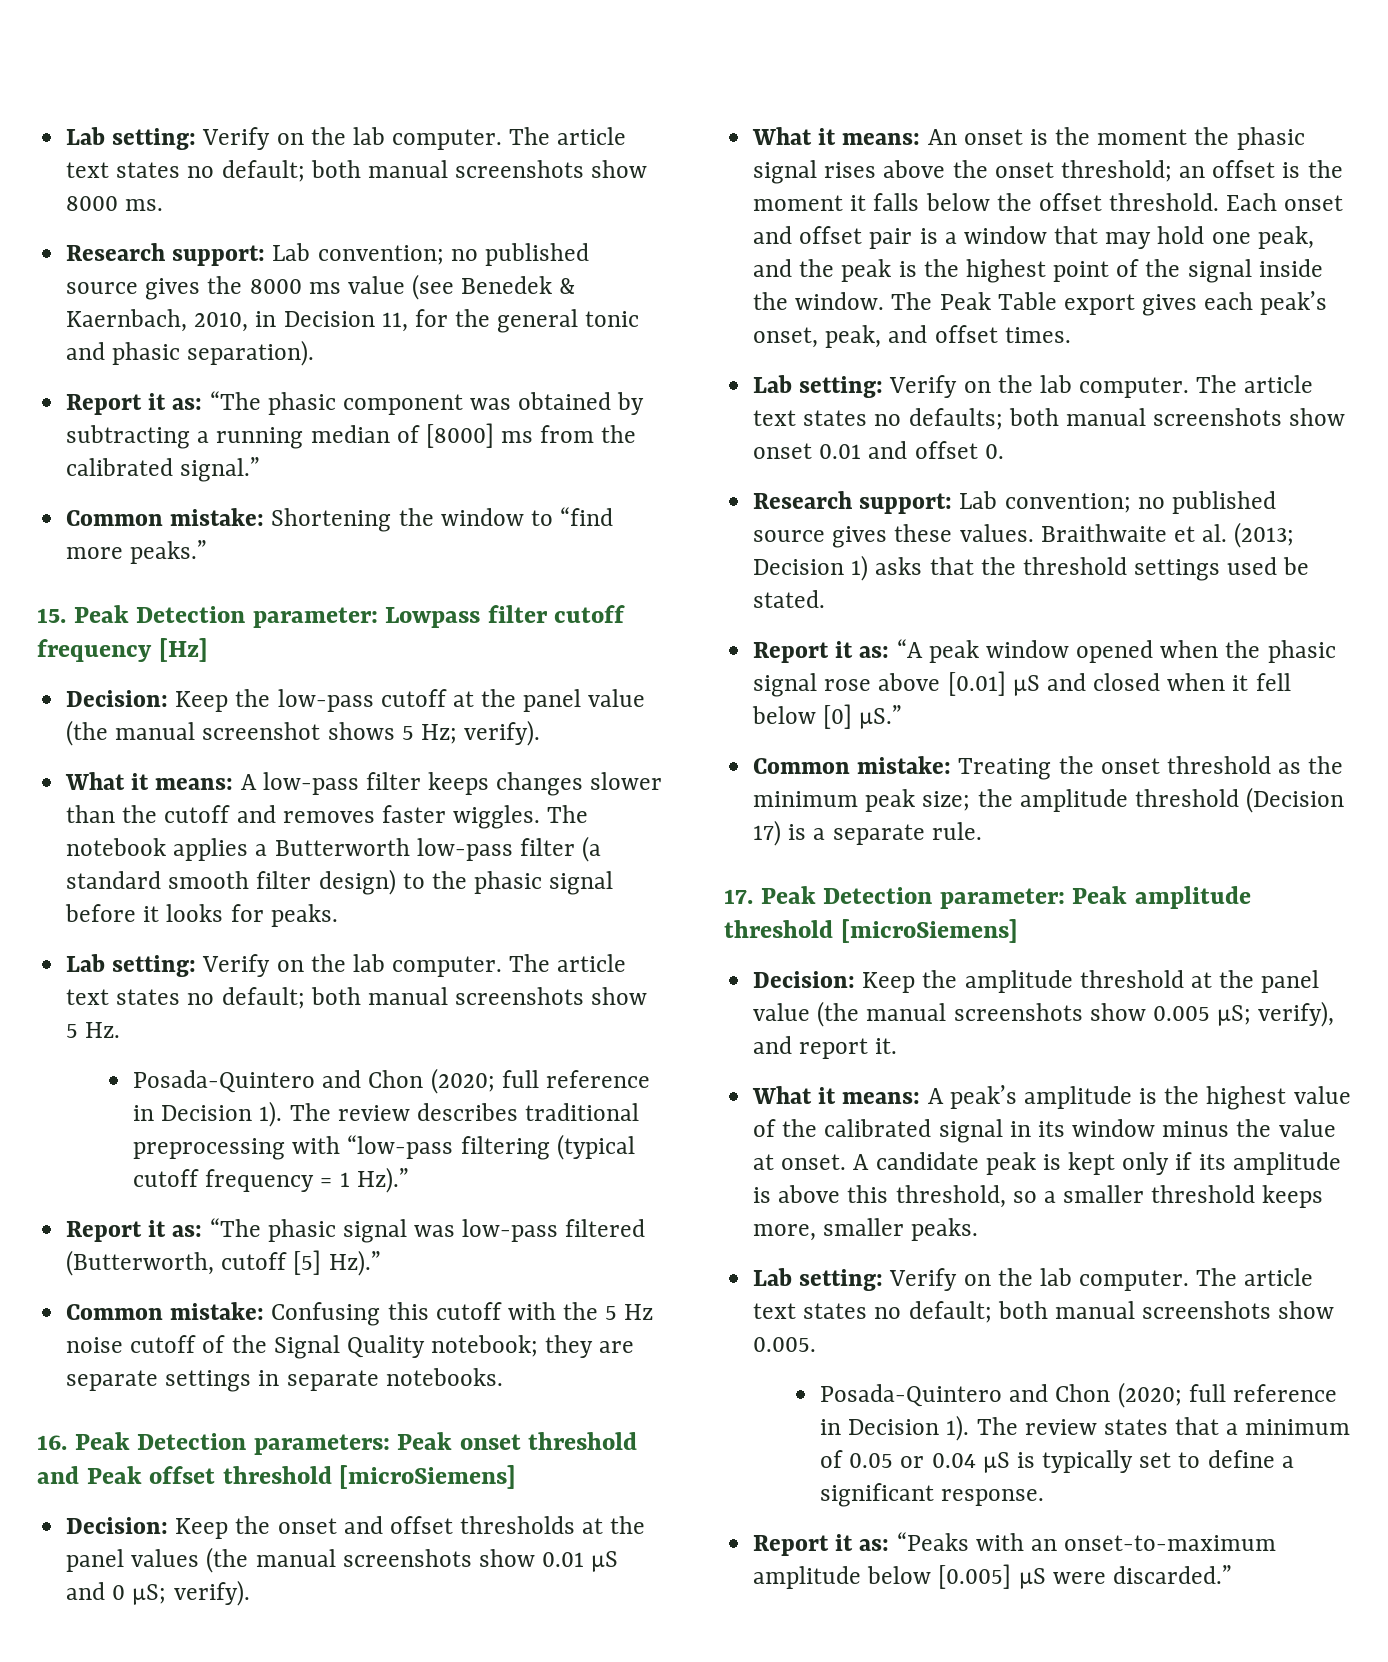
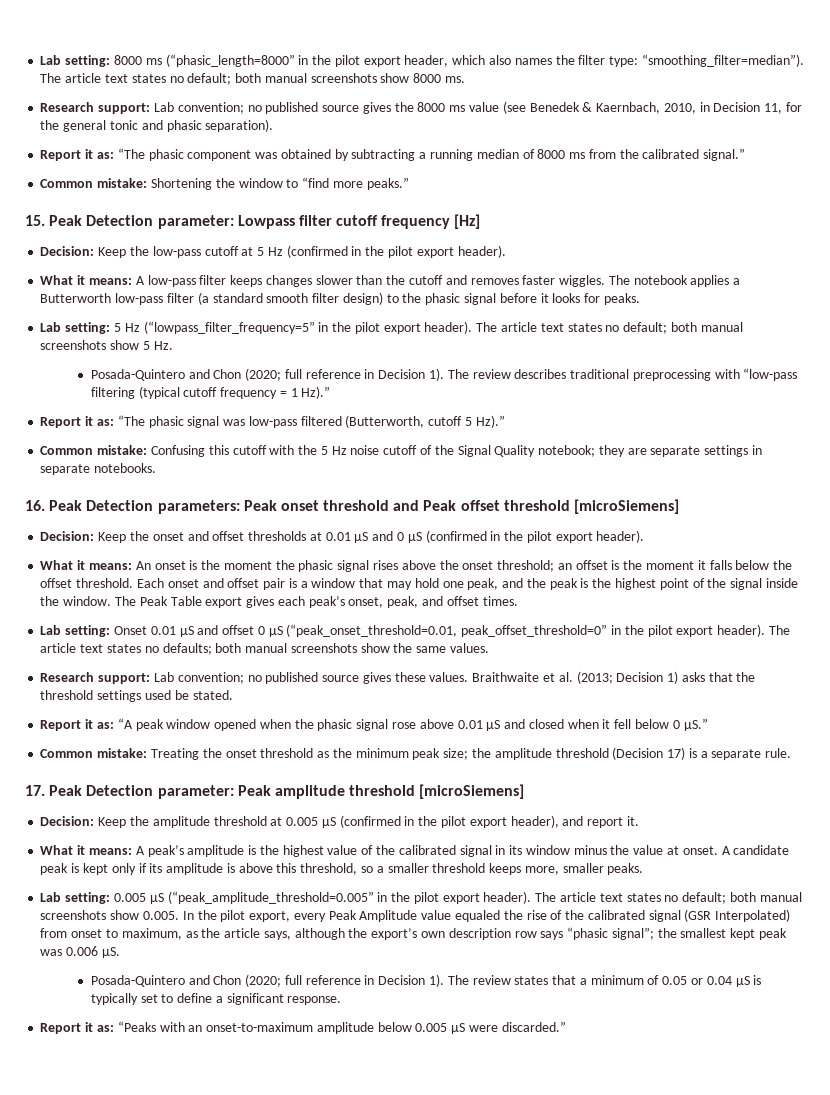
[66,127,503,150] Lab setting: Verify on the lab computer. -> [40,54,804,67] Lab setting: 8000 ms (“phasic_length=8000” in the pilot export header, which also names the filter type: “smoothing_filter=median”).
[425,423,494,448] [8000] -> [537,149,566,159] 8000
[481,689,646,712] [66,720,541,746] the panel value (the manual screenshot shows 5 Hz; verify). -> [257,245,506,258] 5 Hz (confirmed in the pilot export header).
[202,954,503,977] Verify on the lab computer. -> [113,321,473,334] 5 Hz (“lowpass_filter_frequency=5” in the pilot export header).
[293,1250,322,1275] [5] -> [464,417,472,426] 5
[610,1516,646,1534] [66,1547,619,1573] [66,1580,250,1606] the panel values (the manual screenshots show 0.01 µS and 0 µS; verify). -> [325,530,645,543] 0.01 µS and 0 µS (confirmed in the pilot export header).
[889,375,1190,398] Verify on the lab computer. -> [113,624,766,637] Onset 0.01 µS and offset 0 µS (“peak_onset_threshold=0.01, peak_offset_threshold=0” in the pilot export header).
[753,441,1004,459] onset 0.01 and offset 0. -> [393,643,489,653] the same values.
[947,671,1006,696] [0.01] -> [457,720,483,729] 0.01
[823,704,853,729] [0] -> [672,720,680,729] 0
[1219,970,1320,993] [753,1001,1335,1027] the panel value (the manual screenshots show 0.005 µS; verify), -> [286,815,559,828] 0.005 µS (confirmed in the pilot export header),
[889,1268,1190,1291] Verify on the lab computer. -> [113,891,532,904] 0.005 µS (“peak_amplitude_threshold=0.005” in the pilot export header).
(817, 1344) none -> [182,909,791,922] [40,927,787,940] [40,946,120,958] In the pilot export, every Peak Amplitude value equaled the rise of the calibrated signal (GSR Interpolated) from onset to maximum, as the article says, although the export’s own description row says “phasic signal”; the smallest kept peak was 0.006 µS.
[938,1564,1012,1589] [0.005] -> [415,1023,448,1032] 0.005

